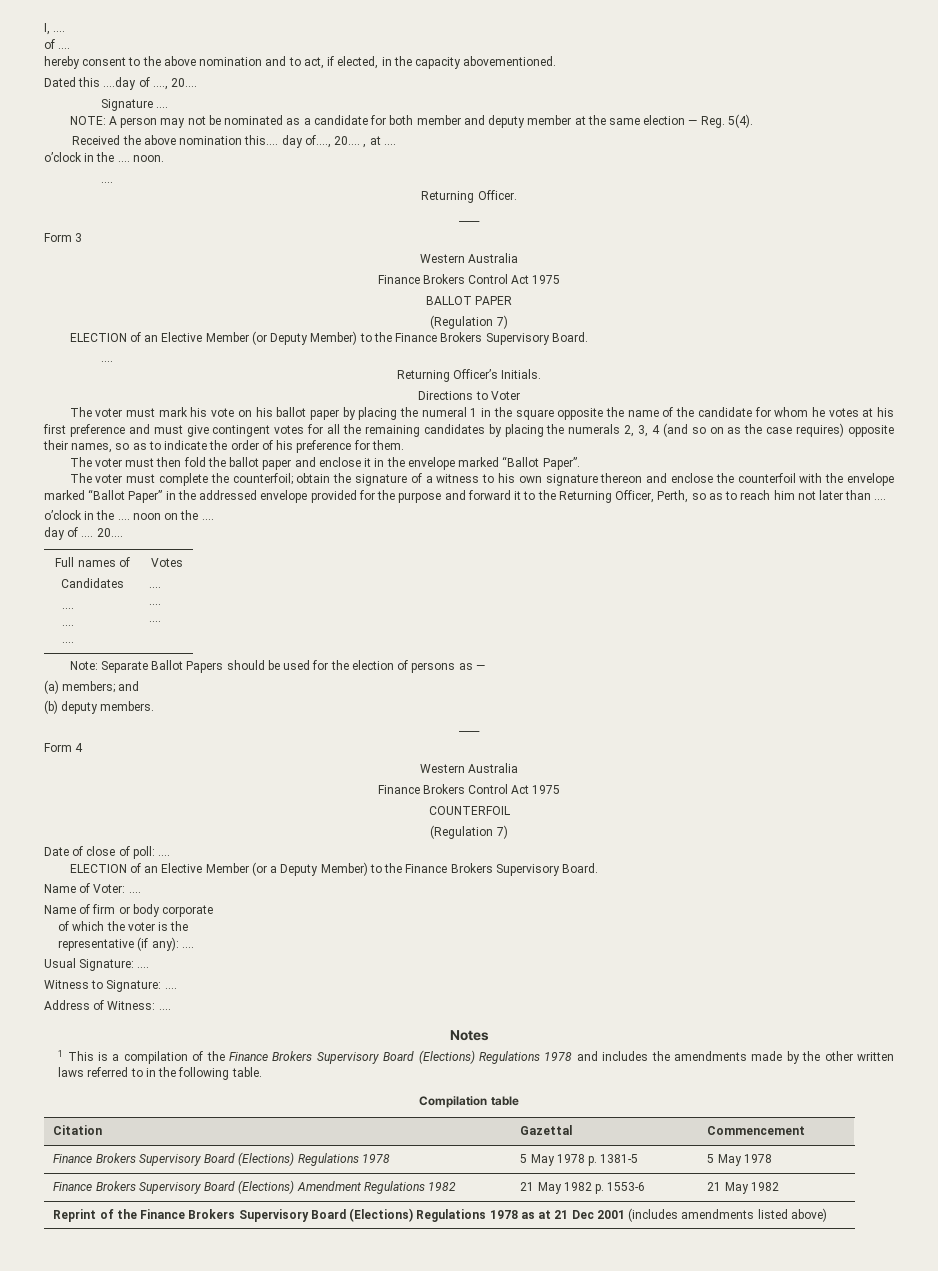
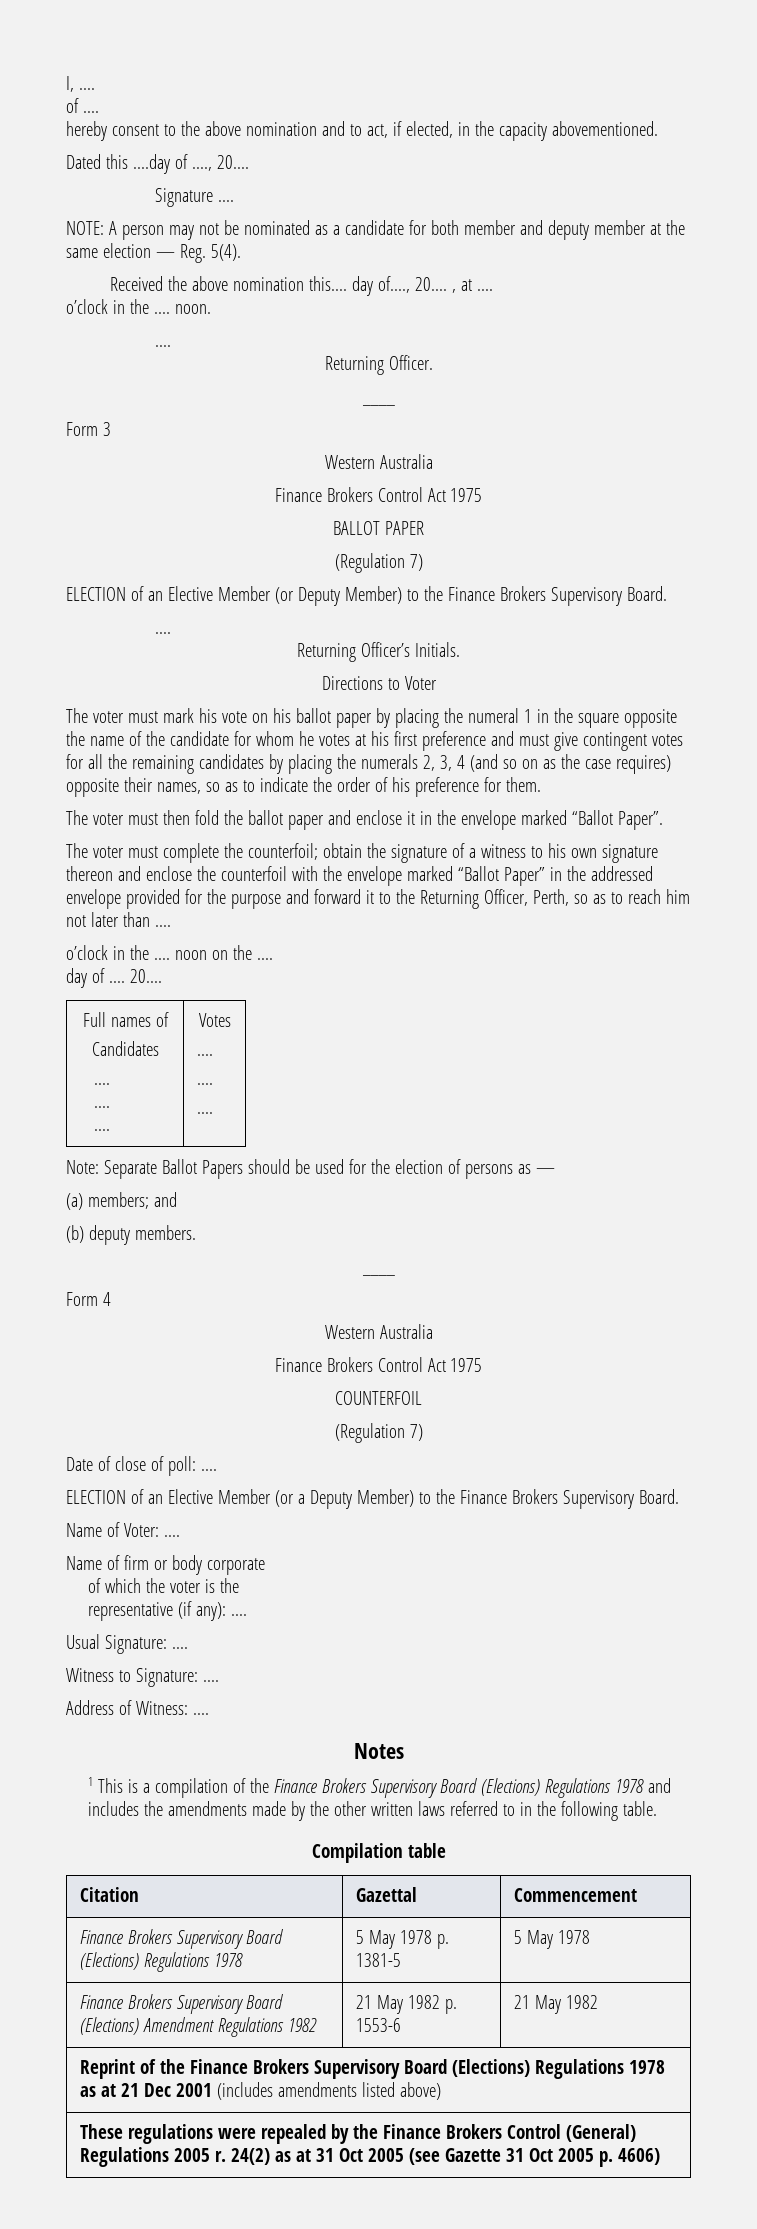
(827, 1215) none -> [80,2124,637,2144] [80,2147,661,2167] // These regulations were repealed by the Finance Brokers Control (General) Regulations 2005 r. 24(2) as at 31 Oct 2005 (see Gazette 31 Oct 2005 p. 4606)

